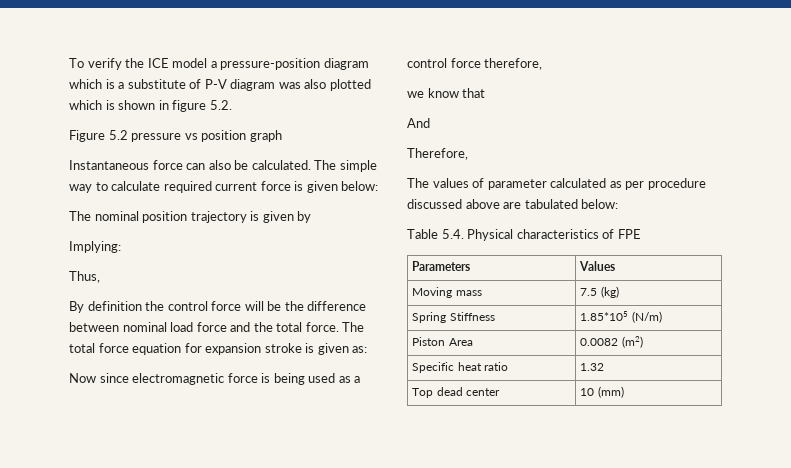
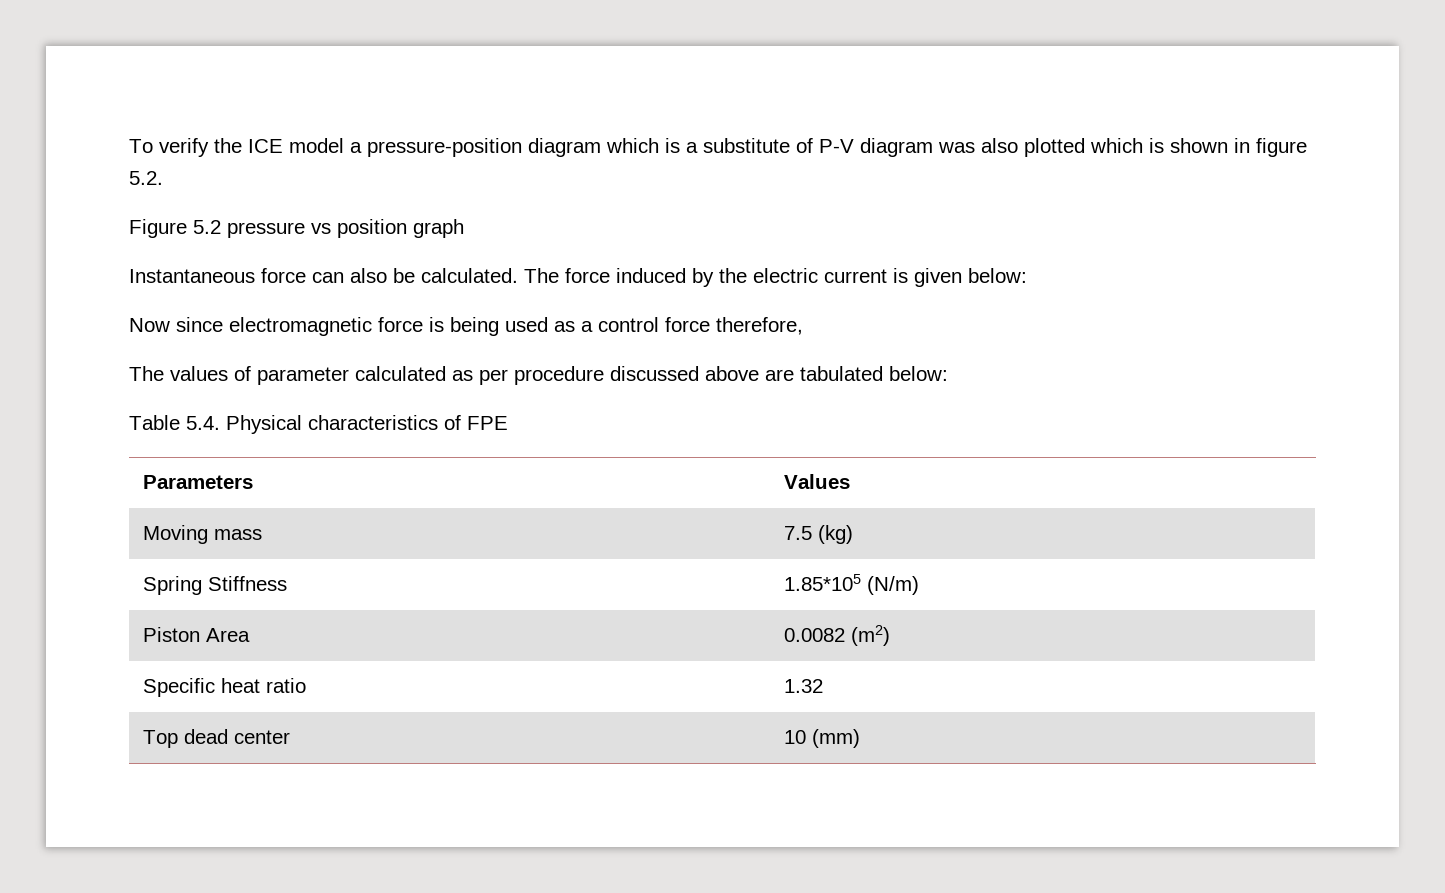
[339,160,377,172] [69,181,379,193] [69,211,312,223] [69,241,121,253] [69,271,100,283] [69,301,367,313] [69,322,365,332] [69,343,368,355] simple way to calculate required current force is given below: // The nominal position trajectory is given by // Implying: // Thus, // By definition the control force will be the difference between nominal load force and the total force. The total force equation for expansion stroke is given as: -> [565,268,1027,287] force induced by the electric current is given below:
[407,88,486,98] [407,118,430,128] [407,148,468,160] // we know that // And // Therefore, -> (803, 326) none

